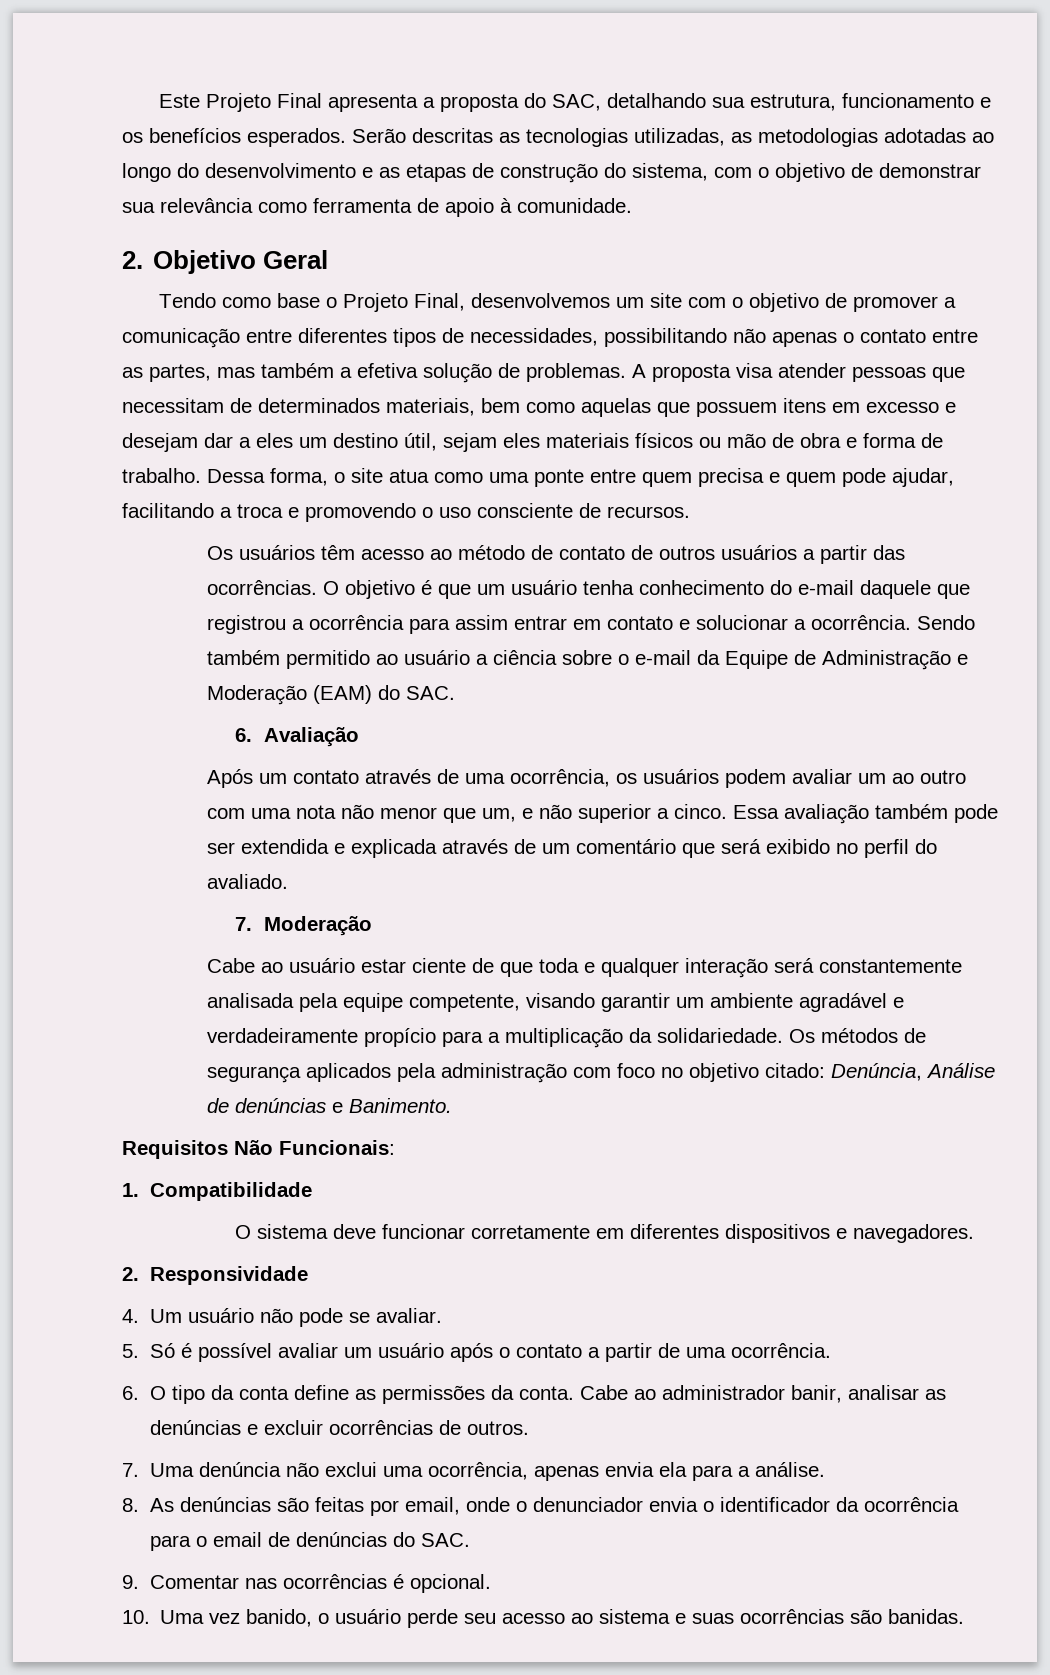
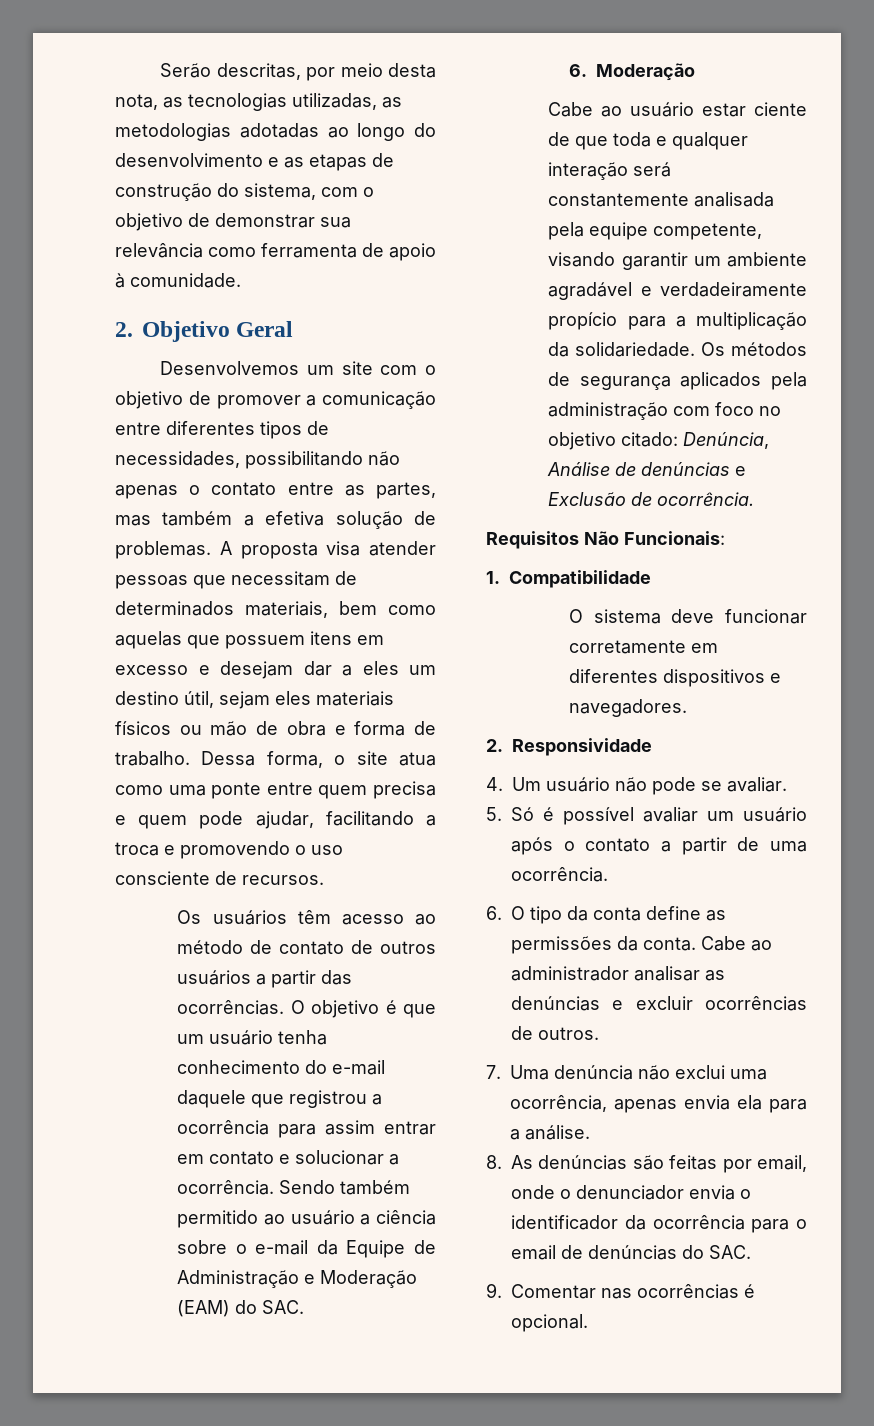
[158,93,991,112] [122,128,493,147] Este Projeto Final apresenta a proposta do SAC, detalhando sua estrutura, funcionamento e os benefícios esperados. Serão descritas -> [160,63,436,81] [115,94,158,110] Serão descritas, por meio desta nota,
[158,293,610,312] Tendo como base o Projeto Final, desenvolvemos -> [160,361,300,375] Desenvolvemos
[263,727,359,747] [206,769,966,788] [206,804,998,824] [206,839,937,858] [206,874,288,889] [235,917,253,931] Avaliação // Após um contato através de uma ocorrência, os usuários podem avaliar um ao outro com uma nota não menor que um, e não superior a cinco. Essa avaliação também pode ser extendida e explicada através de um comentário que será exibido no perfil do avaliado. // 7. -> (588, 70) none
[348,1098,452,1113] Banimento. -> [548,492,755,506] Exclusão de ocorrência.
[791,1385,843,1403] banir, -> (629, 973) none
[122,1609,965,1628] // 10. Uma vez banido, o usuário perde seu acesso ao sistema e suas ocorrências são banidas. -> (588, 1323) none

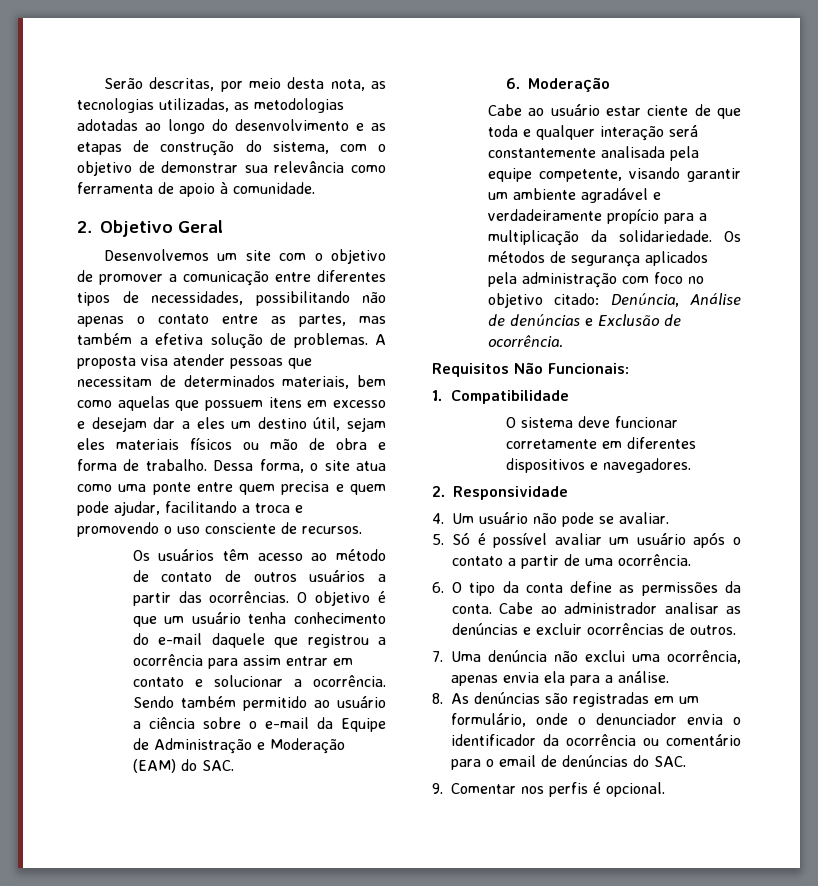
[669,1155,807,1173] feitas por email, -> [573,692,699,707] [451,713,526,727] registradas em um formulário,
(745, 1222) none -> [643,734,741,746] ou comentário
[601,1284,739,1299] nas ocorrências -> [521,782,588,797] nos perfis

